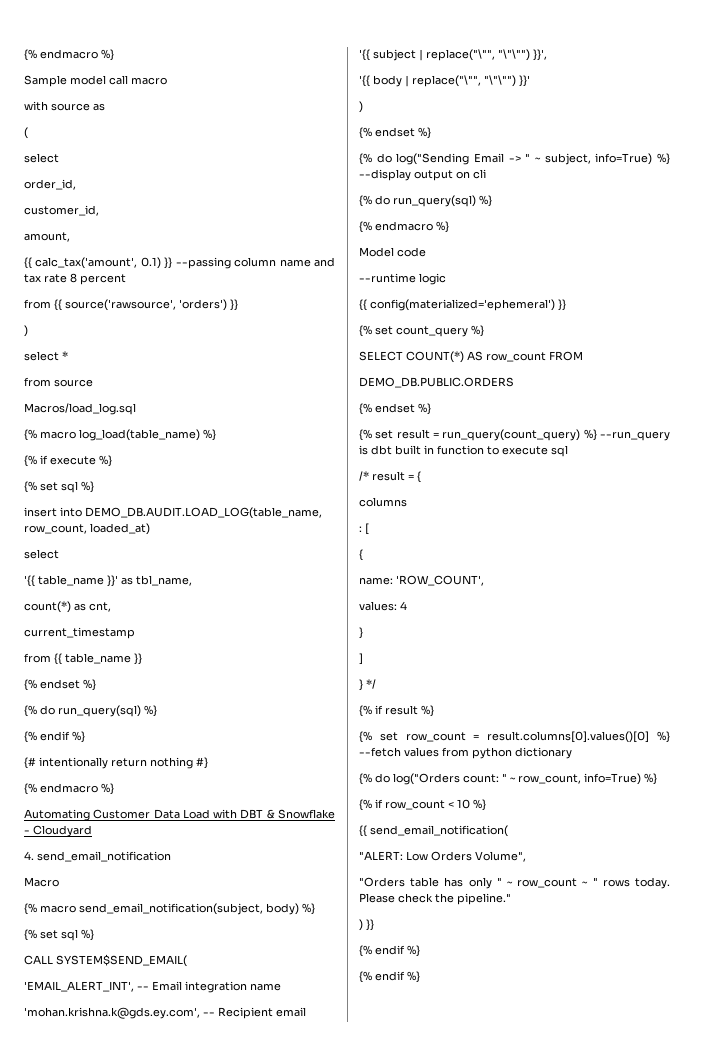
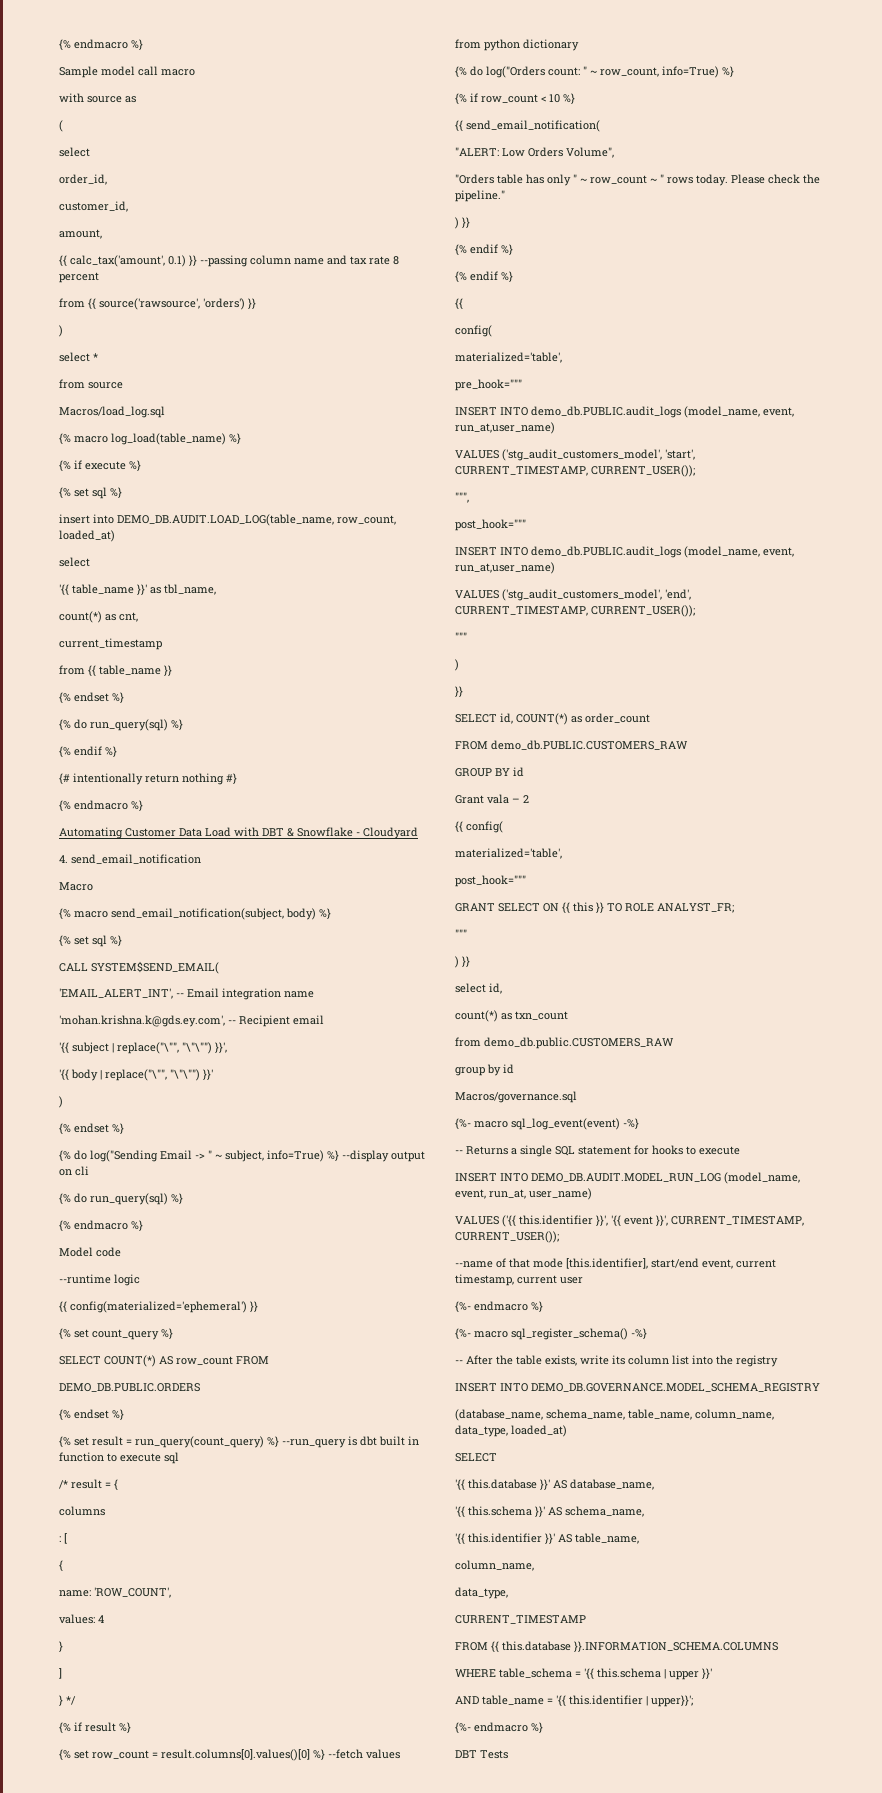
(420, 977) none -> [455,298,463,309] [455,325,492,337] [455,352,562,363] [455,379,522,391] [455,406,794,418] [455,422,555,434] [455,449,695,461] [455,465,695,477] [455,492,469,503] [455,519,526,531] [455,546,794,558] [455,562,555,574] [455,589,691,601] [455,605,695,617] [455,632,467,641] [455,659,459,671] [455,686,463,697] [455,713,650,725] [455,740,688,750] [455,767,524,777] [455,794,529,804] [455,821,503,833] [455,848,562,859] [455,875,526,887] [455,902,734,913] [455,929,467,938] [455,956,470,968] [455,983,502,994] [455,1010,568,1022] [455,1037,674,1049] [455,1064,514,1076] [455,1091,577,1103] [455,1118,639,1130] [455,1145,740,1157] [455,1172,800,1184] [455,1188,592,1200] [455,1215,804,1227] [455,1231,559,1243] [455,1258,776,1269] [455,1274,583,1286] [455,1301,543,1312] [455,1328,647,1340] [455,1355,778,1367] [455,1383,820,1392] [455,1409,774,1421] [455,1425,567,1437] [455,1453,497,1462] [455,1479,654,1490] [455,1506,644,1517] [455,1533,639,1544] [455,1560,534,1571] [455,1587,508,1599] [455,1615,586,1624] [455,1641,778,1652] [455,1668,712,1680] [455,1695,693,1707] [455,1722,543,1733] [455,1750,508,1759] // {{ // config( // materialized='table', // pre_hook=""" // INSERT INTO demo_db.PUBLIC.audit_logs (model_name, event, run_at,user_name) // VALUES ('stg_audit_customers_model', 'start', CURRENT_TIMESTAMP, CURRENT_USER()); // """, // post_hook=""" // INSERT INTO demo_db.PUBLIC.audit_logs (model_name, event, run_at,user_name) // VALUES ('stg_audit_customers_model', 'end', CURRENT_TIMESTAMP, CURRENT_USER()); // """ // ) // }} // SELECT id, COUNT(*) as order_count // FROM demo_db.PUBLIC.CUSTOMERS_RAW // GROUP BY id // Grant vala – 2 // {{ config( // materialized='table', // post_hook=""" // GRANT SELECT ON {{ this }} TO ROLE ANALYST_FR; // """ // ) }} // select id, // count(*) as txn_count // from demo_db.public.CUSTOMERS_RAW // group by id // Macros/governance.sql // {%- macro sql_log_event(event) -%} // -- Returns a single SQL statement for hooks to execute // INSERT INTO DEMO_DB.AUDIT.MODEL_RUN_LOG (model_name, event, run_at, user_name) // VALUES ('{{ this.identifier }}', '{{ event }}', CURRENT_TIMESTAMP, CURRENT_USER()); // --name of that mode [this.identifier], start/end event, current timestamp, current user // {%- endmacro %} // {%- macro sql_register_schema() -%} // -- After the table exists, write its column list into the registry // INSERT INTO DEMO_DB.GOVERNANCE.MODEL_SCHEMA_REGISTRY // (database_name, schema_name, table_name, column_name, data_type, loaded_at) // SELECT // '{{ this.database }}' AS database_name, // '{{ this.schema }}' AS schema_name, // '{{ this.identifier }}' AS table_name, // column_name, // data_type, // CURRENT_TIMESTAMP // FROM {{ this.database }}.INFORMATION_SCHEMA.COLUMNS // WHERE table_schema = '{{ this.schema | upper }}' // AND table_name = '{{ this.identifier | upper}}'; // {%- endmacro %} // DBT Tests

